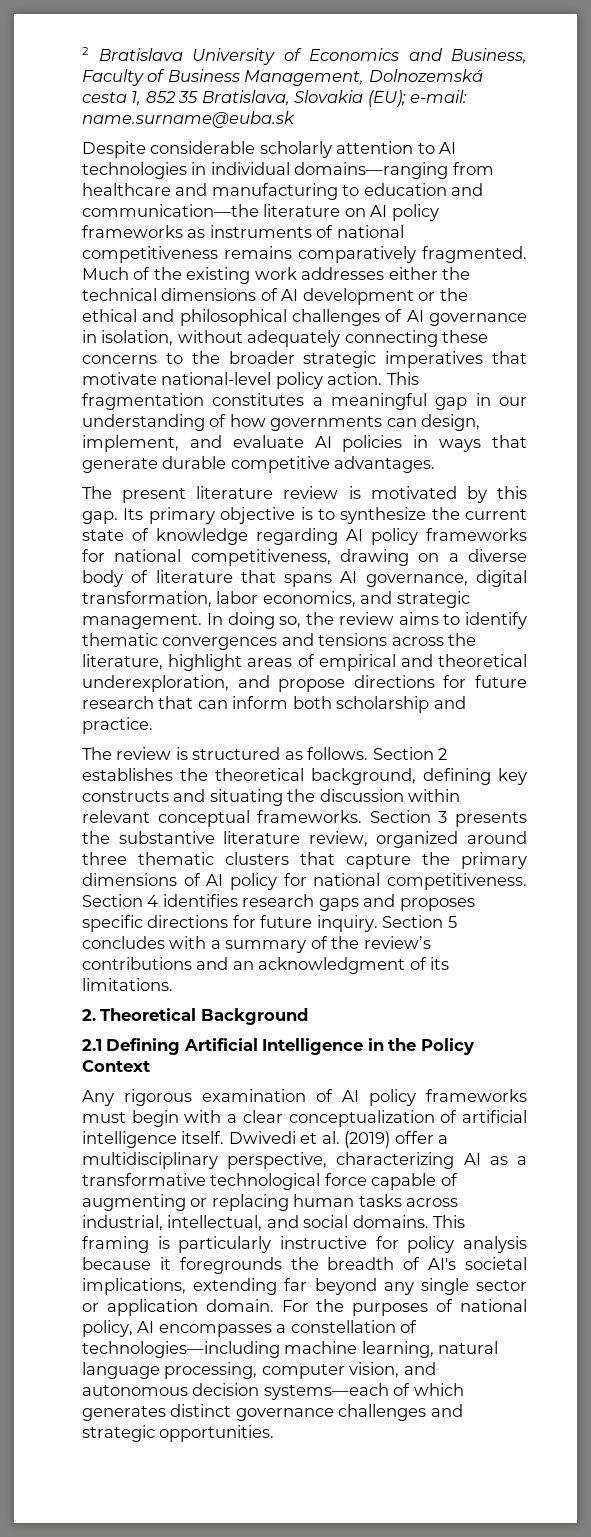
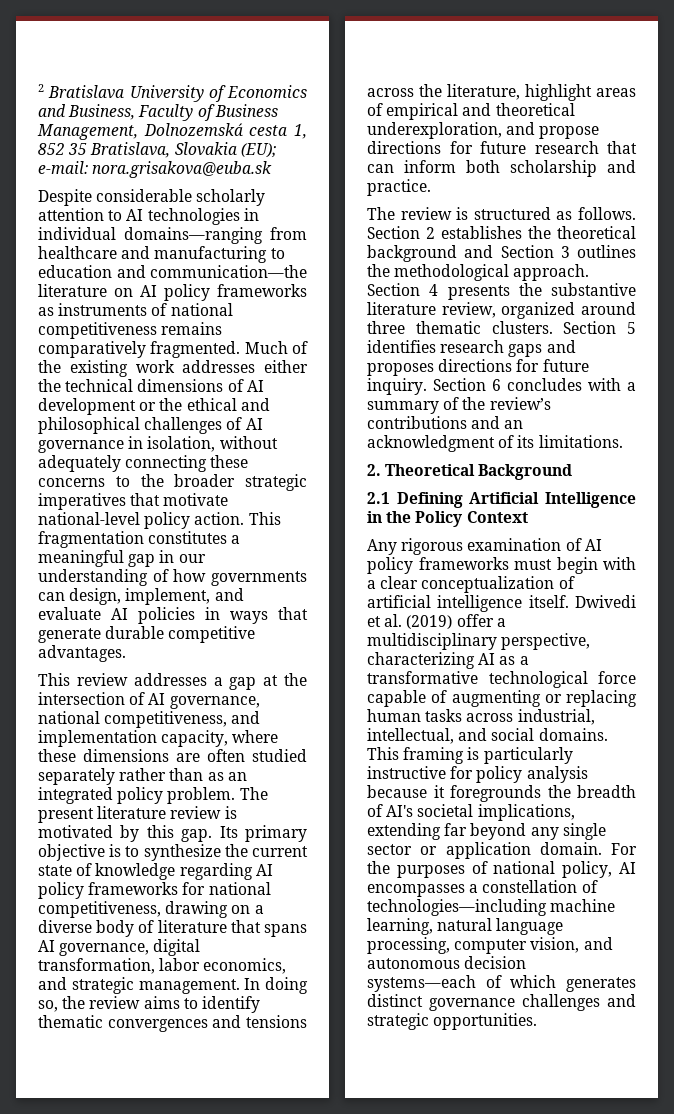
[82,111,295,128] name.surname@euba.sk -> [92,161,273,178] nora.grisakova@euba.sk
(436, 464) none -> [38,673,307,690] [38,692,260,709] [38,711,261,728] [38,730,279,747] [38,749,307,762] [38,768,247,785] [38,787,236,804] This review addresses a gap at the intersection of AI governance, national competitiveness, and implementation capacity, where these dimensions are often studied separately rather than as an integrated policy problem.
[311,768,527,785] [82,789,461,806] [82,810,448,827] background, defining key constructs and situating the discussion within relevant conceptual frameworks. Section 3 -> [367,245,636,262] [367,264,590,281] [367,283,439,296] background and Section 3 outlines the methodological approach. Section 4
[225,852,527,869] [82,873,527,890] [82,894,159,907] clusters that capture the primary dimensions of AI policy for national competitiveness. Section 4 -> [491,321,636,334] clusters. Section 5
[82,915,143,932] specific -> (434, 369) none
[447,916,457,928] 5 -> [492,379,501,391] 6

